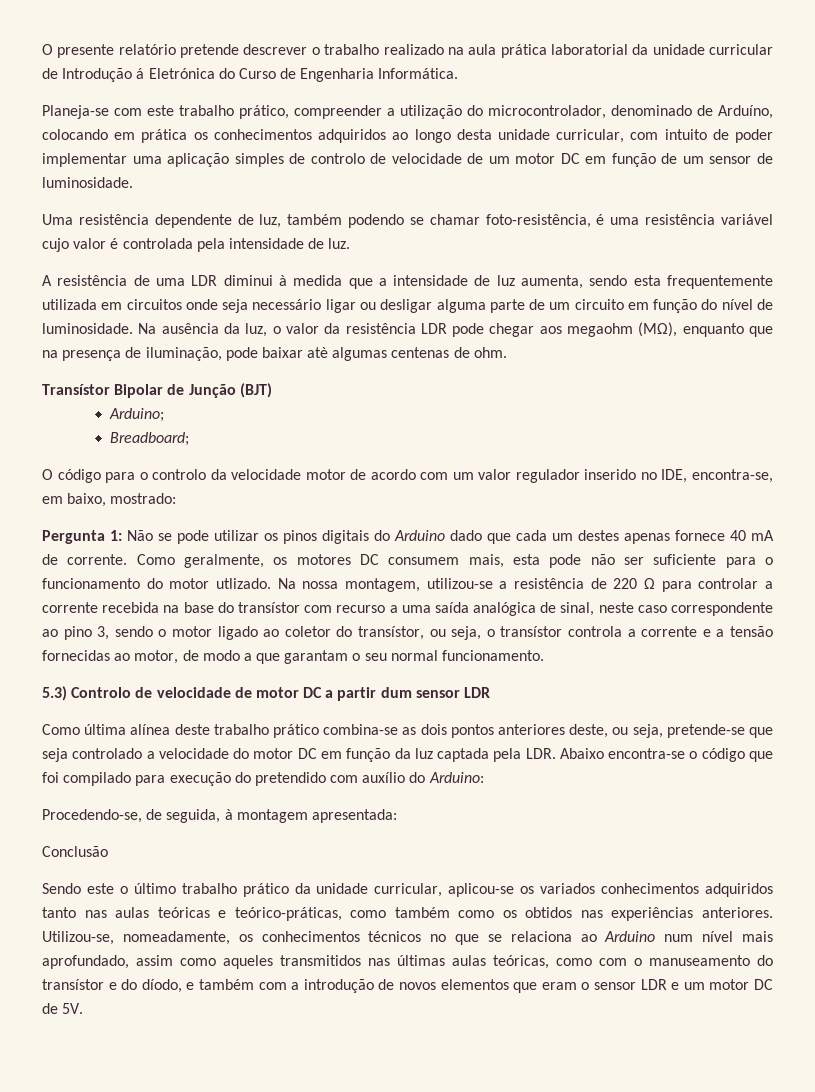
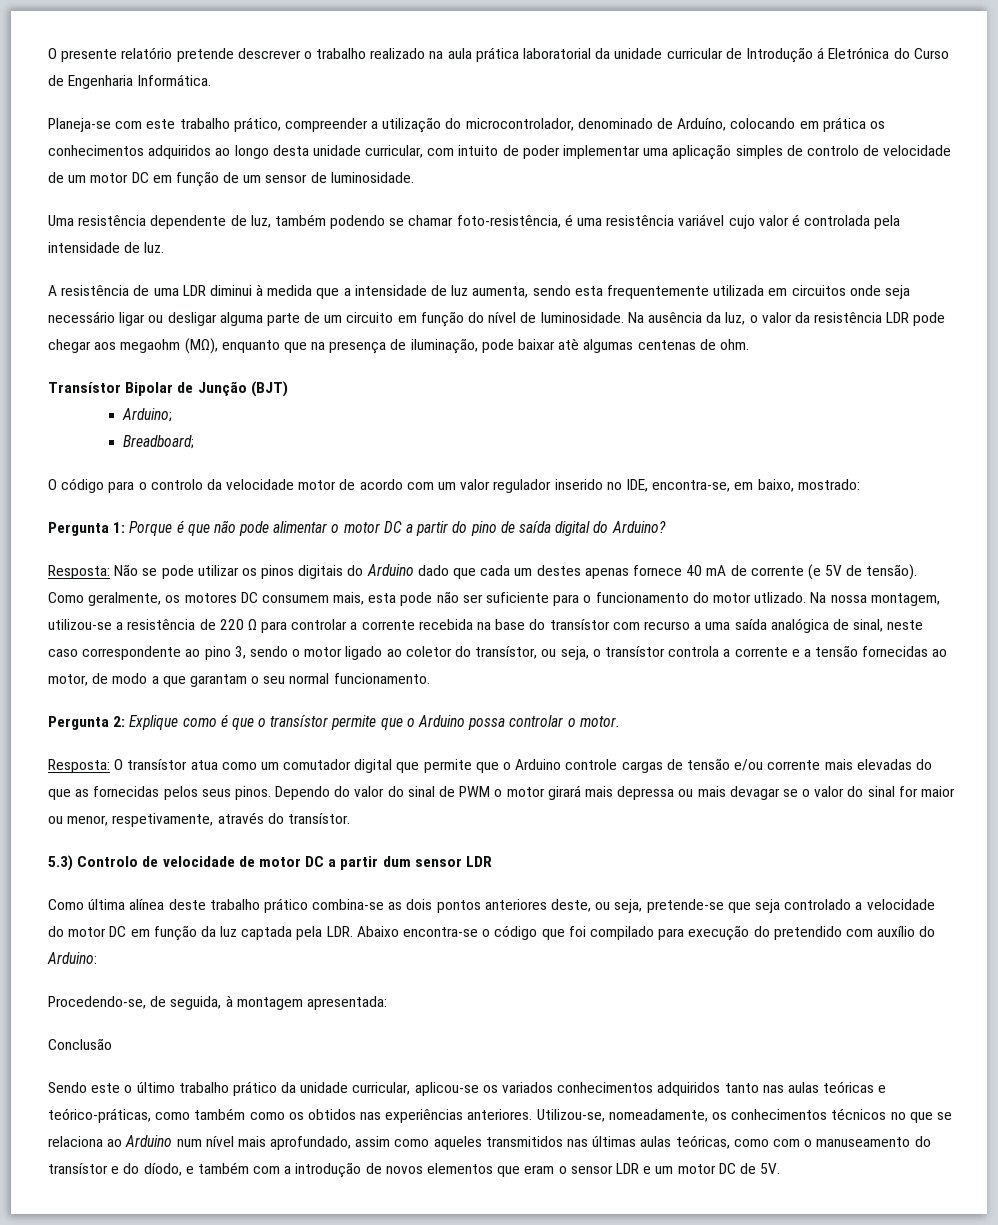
(122, 535) none -> [129,520,666,536] [48,565,110,579] Porque é que não pode alimentar o motor DC a partir do pino de saída digital do Arduino? // Resposta:
[67,554,128,565] corrente. -> [750,564,918,580] corrente (e 5V de tensão).
(545, 655) none -> [48,714,620,730] [48,758,932,773] [48,785,955,800] [48,812,350,827] // Pergunta 2: Explique como é que o transístor permite que o Arduino possa controlar o motor. // Resposta: O transístor atua como um comutador digital que permite que o Arduino controle cargas de tensão e/ou corrente mais elevadas do que as fornecidas pelos seus pinos. Dependo do valor do sinal de PWM o motor girará mais depressa ou mais devagar se o valor do sinal for maior ou menor, respetivamente, através do transístor.

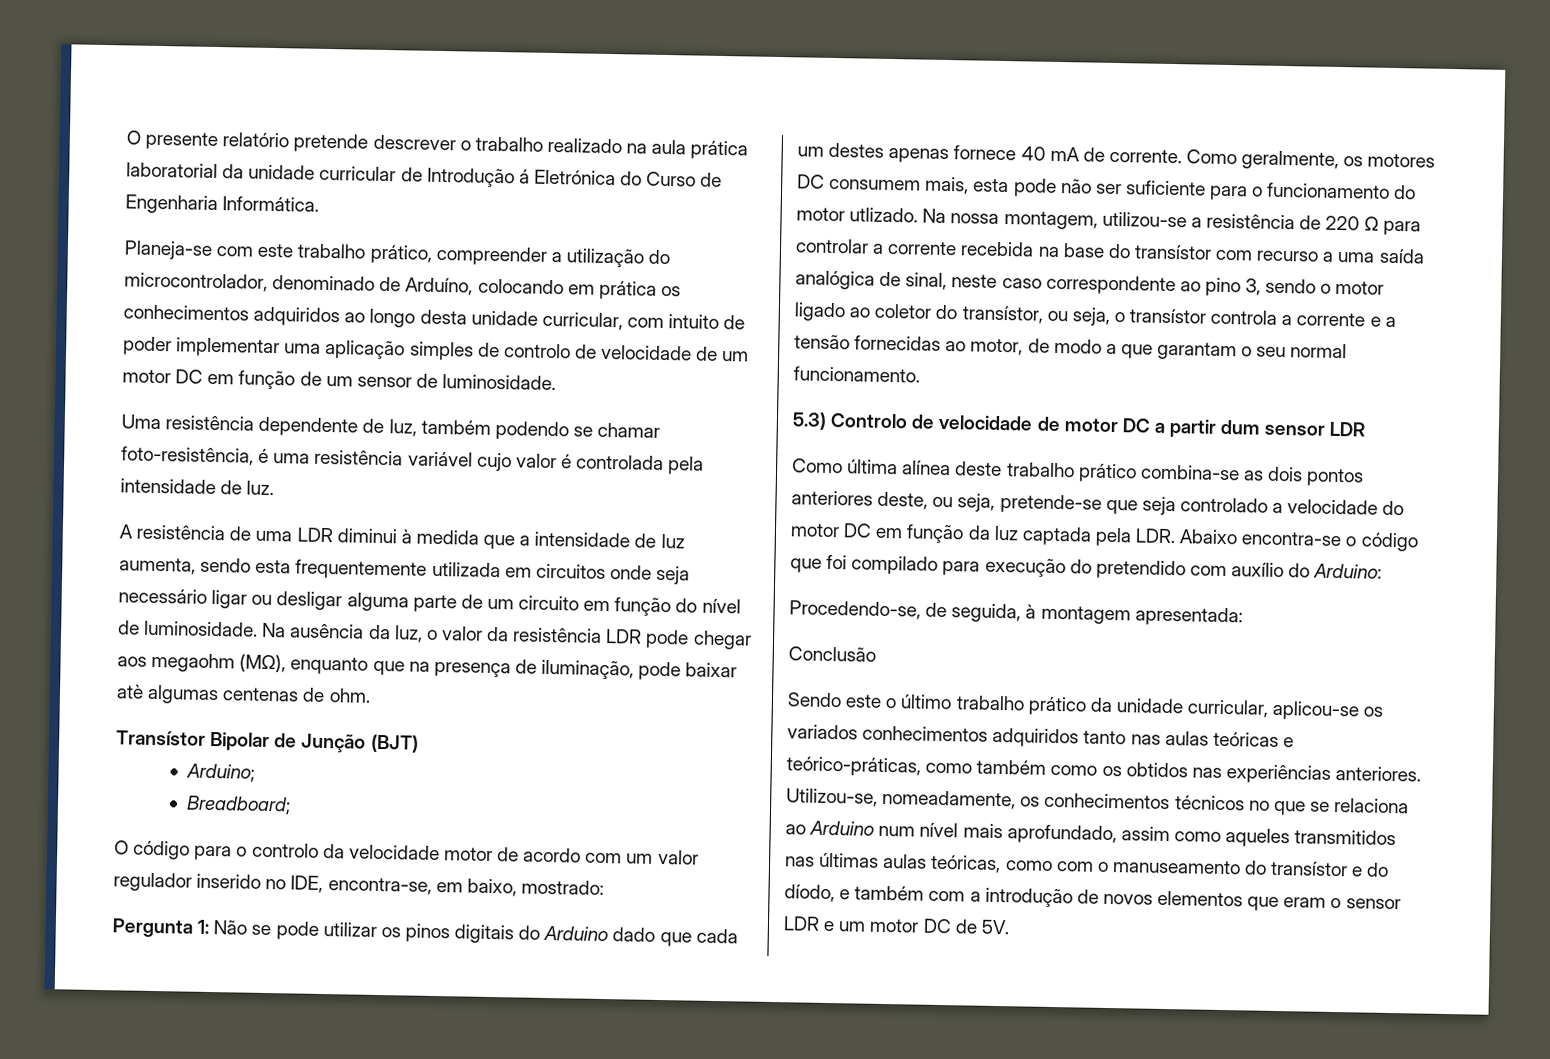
[129,520,666,536] [48,565,110,579] Porque é que não pode alimentar o motor DC a partir do pino de saída digital do Arduino? // Resposta: -> (210, 927) none
[750,564,918,580] corrente (e 5V de tensão). -> [1108,148,1182,164] corrente.
[48,714,620,730] [48,758,932,773] [48,785,955,800] [48,812,350,827] // Pergunta 2: Explique como é que o transístor permite que o Arduino possa controlar o motor. // Resposta: O transístor atua como um comutador digital que permite que o Arduino controle cargas de tensão e/ou corrente mais elevadas do que as fornecidas pelos seus pinos. Dependo do valor do sinal de PWM o motor girará mais depressa ou mais devagar se o valor do sinal for maior ou menor, respetivamente, através do transístor. -> (920, 374) none

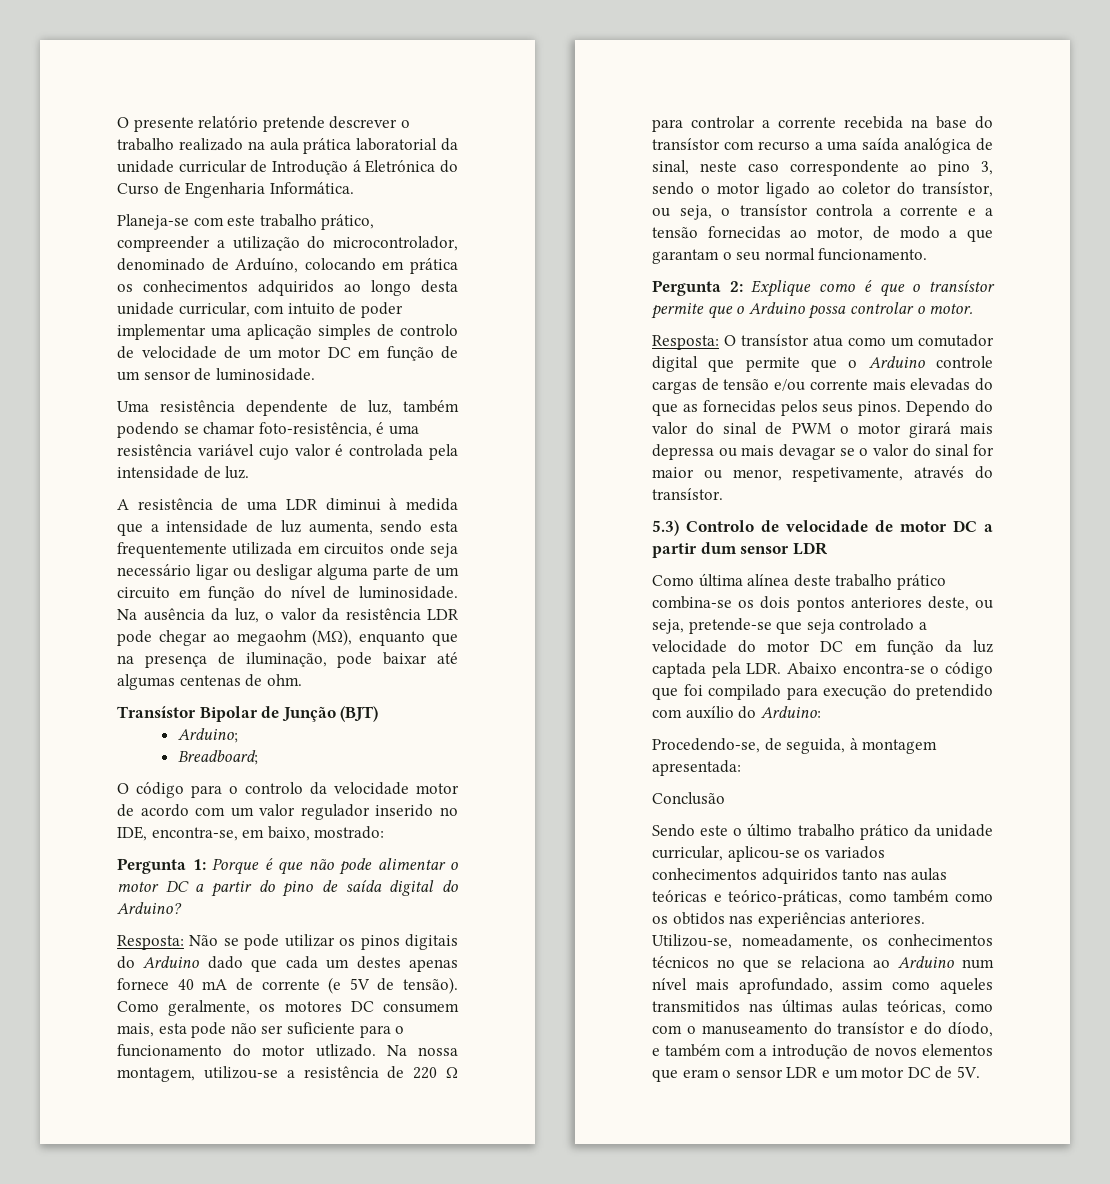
[117,656,147,667] aos -> [212,634,230,642] ao
[116,684,144,699] atè -> [436,652,458,664] até
(210, 927) none -> [212,858,458,875] [117,880,458,897] [117,902,182,914] [117,935,184,950] Porque é que não pode alimentar o motor DC a partir do pino de saída digital do Arduino? // Resposta:
[1108,148,1182,164] corrente. -> [261,977,458,994] corrente (e 5V de tensão).
(920, 374) none -> [652,280,995,297] [651,302,974,319] [652,334,994,350] [652,356,993,372] [652,378,993,394] [652,400,993,416] [652,422,993,438] [652,444,994,460] [652,466,993,482] [652,488,723,500] // Pergunta 2: Explique como é que o transístor permite que o Arduino possa controlar o motor. // Resposta: O transístor atua como um comutador digital que permite que o Arduino controle cargas de tensão e/ou corrente mais elevadas do que as fornecidas pelos seus pinos. Dependo do valor do sinal de PWM o motor girará mais depressa ou mais devagar se o valor do sinal for maior ou menor, respetivamente, através do transístor.
[1242,470,1264,481] as -> [738,600,755,608] os

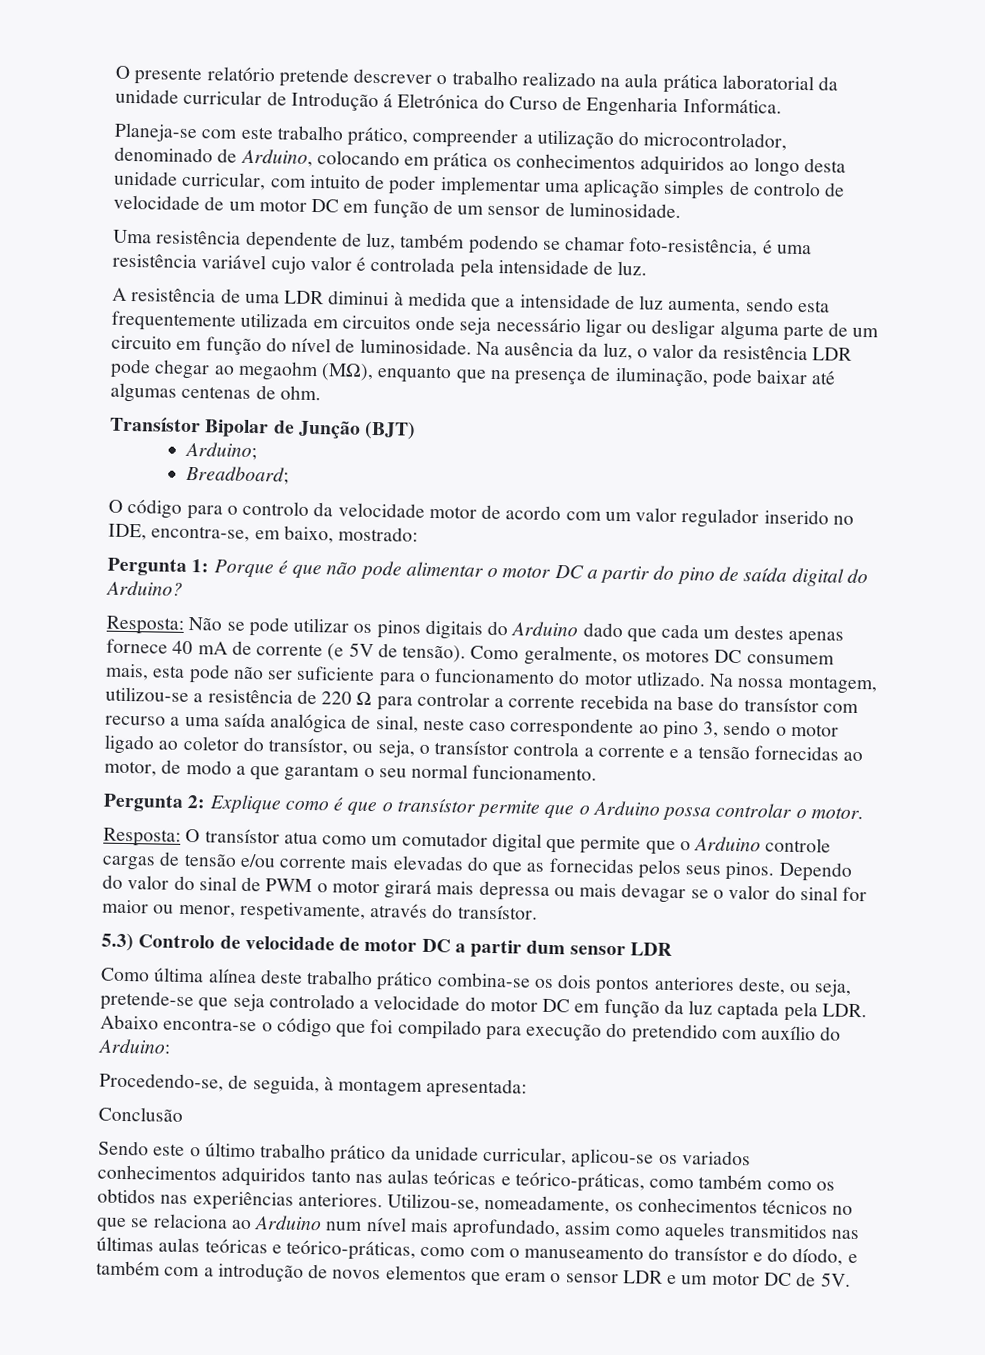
[235,258,299,273] Arduíno, -> [240,148,313,167] Arduino,
[887,1000,946,1015] teóricas, -> [204,1238,417,1261] teóricas e teórico-práticas,

